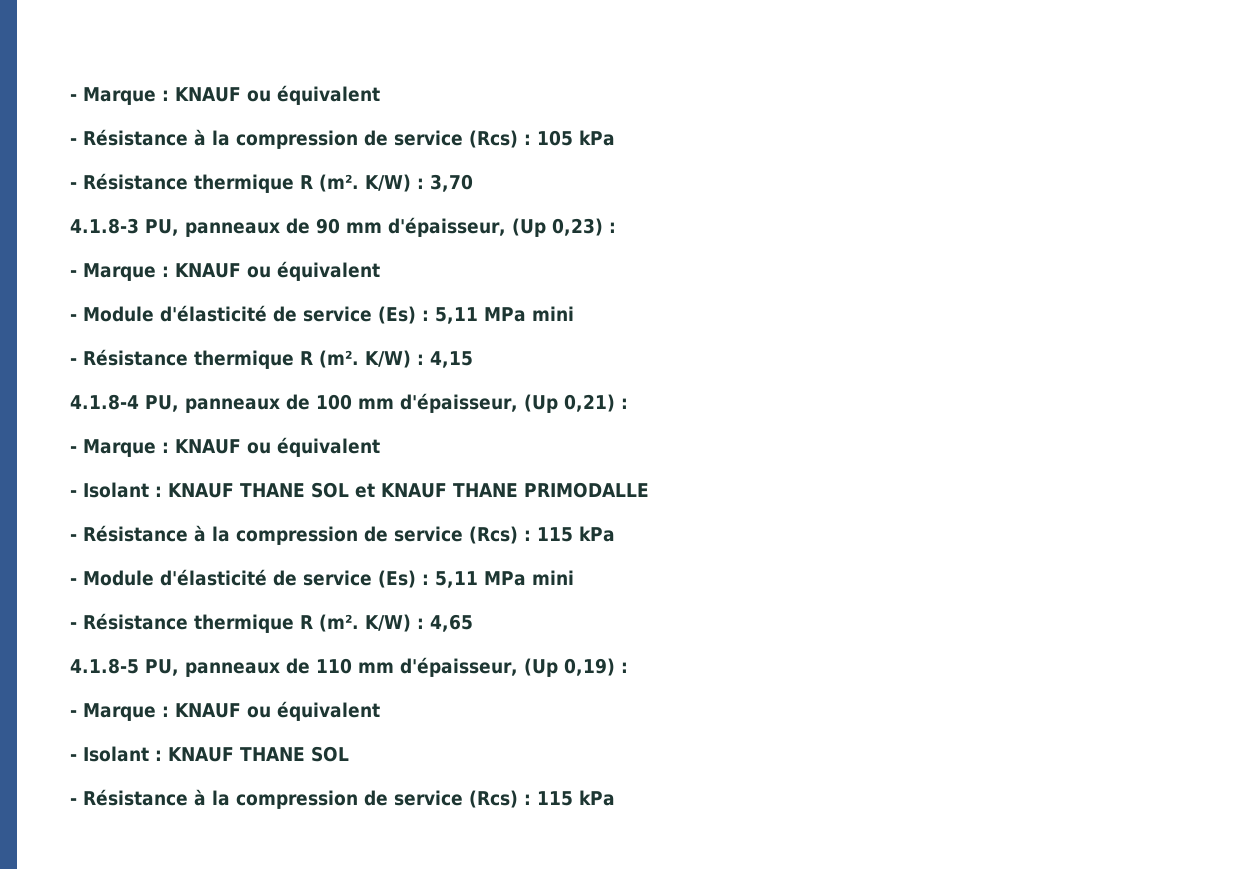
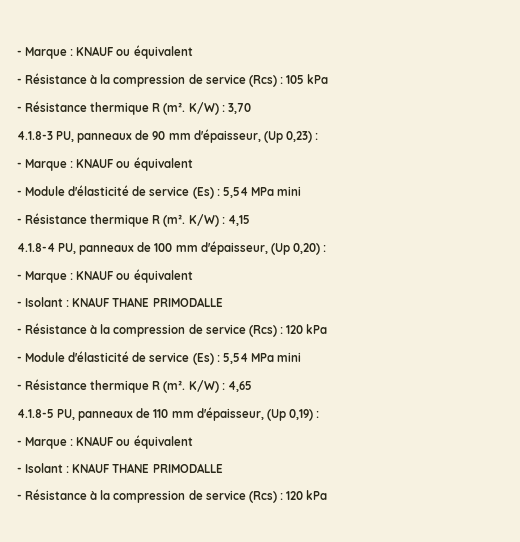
[435,307,478,324] 5,11 -> [222,187,248,198] 5,54
[563,394,615,412] 0,21) -> [292,243,320,255] 0,20)
[311,482,518,498] SOL et KNAUF THANE -> (150, 302) none
[537,527,573,542] 115 -> [285,325,303,334] 120
[435,571,478,588] 5,11 -> [222,353,248,364] 5,54
[311,746,349,762] [70,789,573,809] SOL // - Résistance à la compression de service (Rcs) : 115 -> [152,463,223,473] [17,489,303,503] PRIMODALLE // - Résistance à la compression de service (Rcs) : 120

